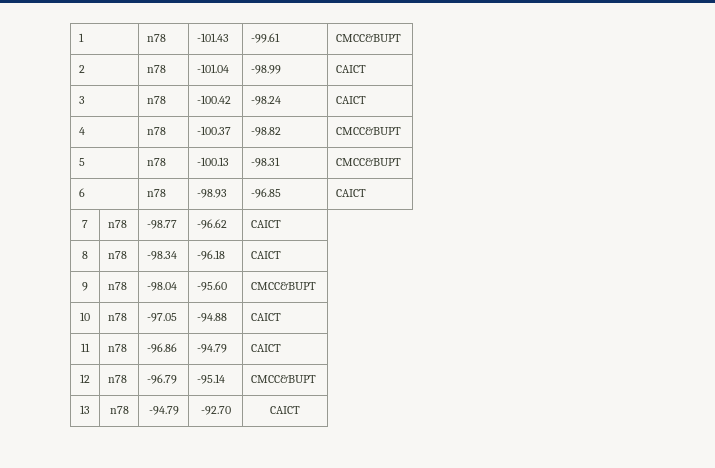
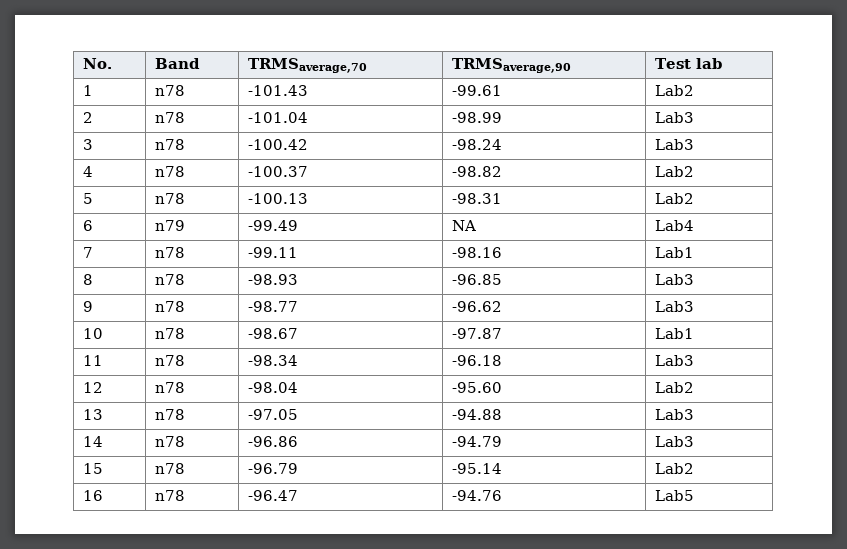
(79, 37) none -> [82,58,112,69] [154,58,200,69] [247,58,367,73] [451,58,571,73] [654,58,722,69] No. | Band | TRMSaverage,70 | TRMSaverage,90 | Test lab //
[336,34,402,42] CMCC&BUPT -> [654,85,694,96] Lab2
[336,65,367,73] CAICT -> [654,112,694,123] Lab3
[336,96,367,104] CAICT -> [654,139,694,150] Lab3
[336,127,402,135] CMCC&BUPT -> [654,166,694,177] Lab2
[336,158,402,166] CMCC&BUPT -> [654,193,694,204] Lab2
(86, 192) none -> [154,220,185,231] [247,220,298,231] [451,220,476,231] [654,220,694,231] [82,247,93,258] [154,247,185,258] [247,247,298,258] [451,247,502,258] [654,247,694,258] [82,274,93,285] | n79 | -99.49 | NA | Lab4 // 7 | n78 | -99.11 | -98.16 | Lab1 // 8
[336,189,367,197] [82,220,88,228] CAICT // 7 -> [654,274,694,285] [82,301,93,312] Lab3 // 9
[251,220,282,228] [82,251,88,259] CAICT // 8 -> [654,301,694,312] [82,328,103,339] [154,328,185,339] [247,328,298,339] [451,328,502,339] [654,328,694,339] [82,355,103,366] Lab3 // 10 | n78 | -98.67 | -97.87 | Lab1 // 11
[251,251,282,259] [82,282,88,291] CAICT // 9 -> [654,355,694,366] [82,382,103,393] Lab3 // 12
[251,282,317,290] [80,312,90,321] CMCC&BUPT // 10 -> [654,382,694,393] [82,409,103,420] Lab2 // 13
[251,313,282,321] [81,343,90,352] CAICT // 11 -> [654,409,694,420] [82,436,103,447] Lab3 // 14
[251,344,282,352] [80,374,90,383] CAICT // 12 -> [654,436,694,447] [82,463,103,474] Lab3 // 15
[251,375,317,383] [80,405,90,414] [109,406,129,414] [148,406,179,415] [200,406,231,415] [270,406,300,414] CMCC&BUPT // 13 | n78 | -94.79 | -92.70 | CAICT -> [654,463,694,474] [82,490,103,501] [154,490,185,501] [247,490,298,501] [451,490,502,501] [654,490,694,501] Lab2 // 16 | n78 | -96.47 | -94.76 | Lab5

